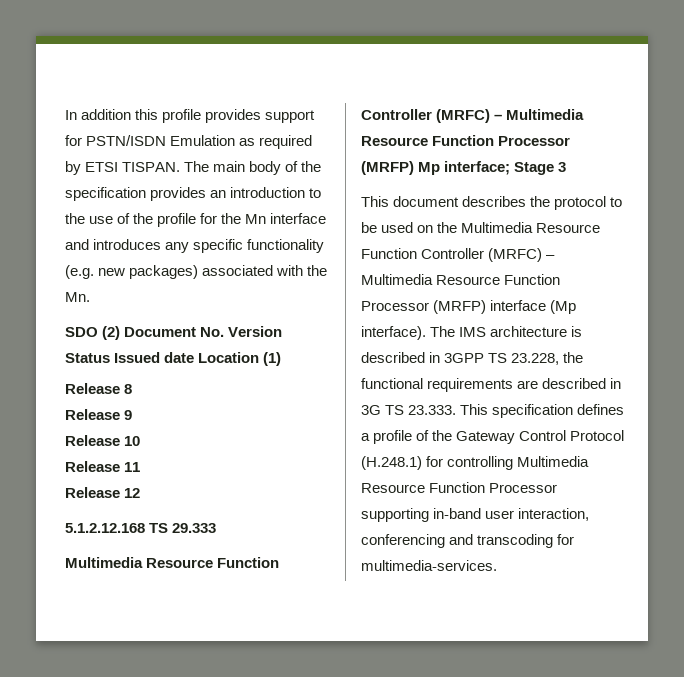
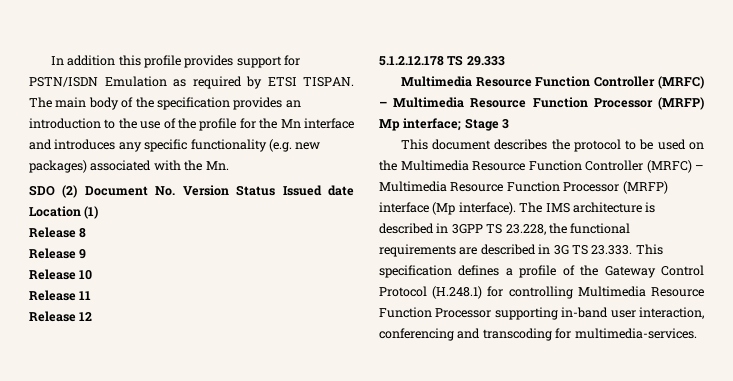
[65,523,145,533] 5.1.2.12.168 -> [379,56,444,66] 5.1.2.12.178

